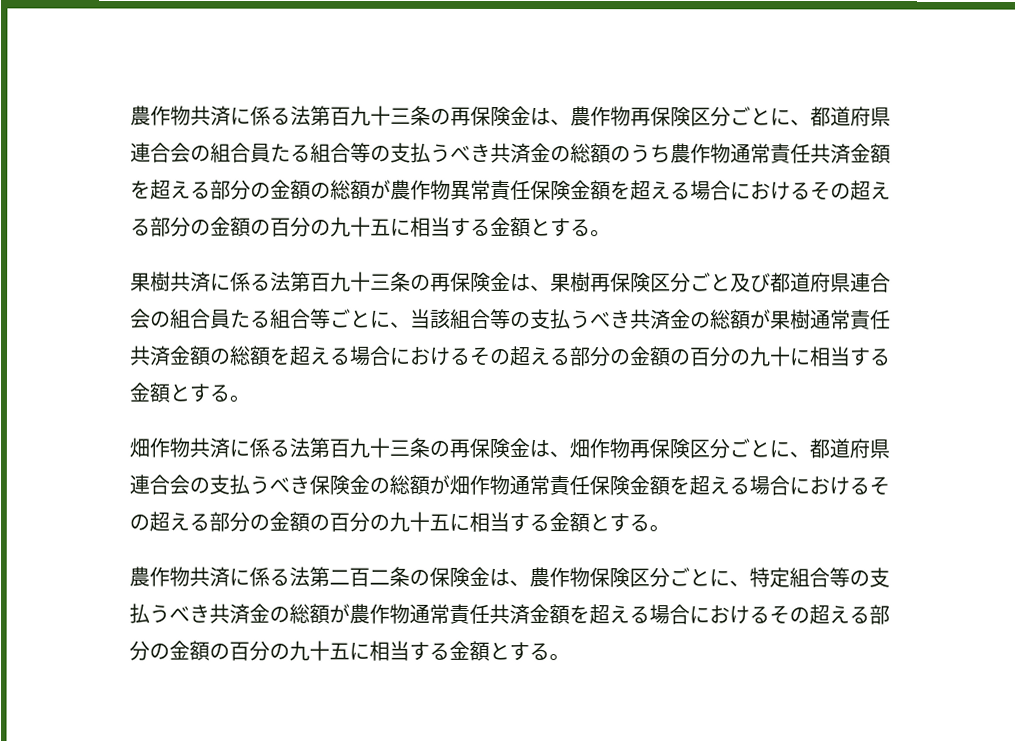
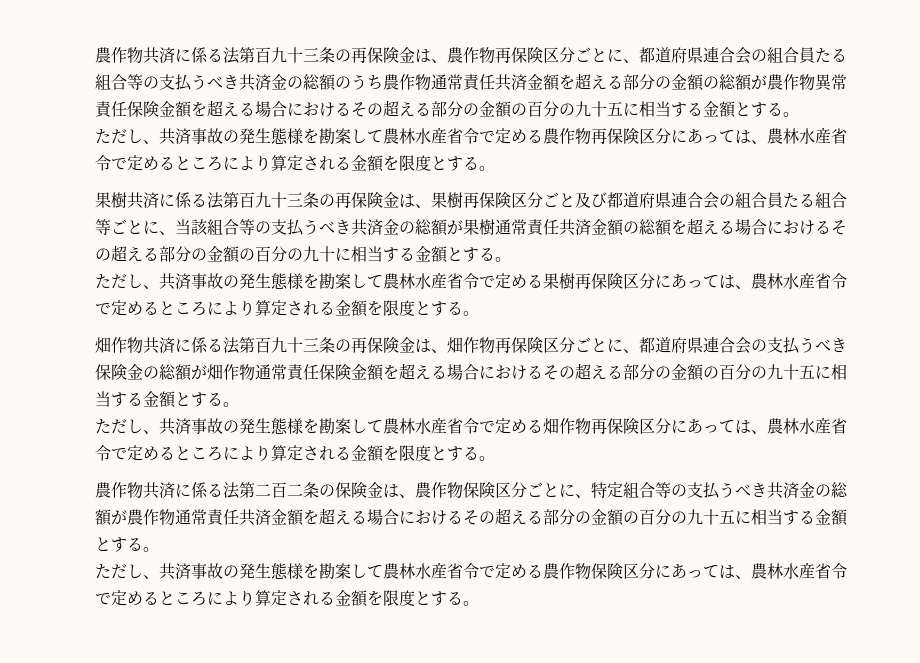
(611, 233) none -> [95,127,848,145] [95,155,496,172] // ただし、共済事故の発生態様を勘案して農林水産省令で定める農作物再保険区分にあっては、農林水産省令で定めるところにより算定される金額を限度とする。
(250, 398) none -> [95,272,848,290] [95,300,480,317] // ただし、共済事故の発生態様を勘案して農林水産省令で定める果樹再保険区分にあっては、農林水産省令で定めるところにより算定される金額を限度とする。
(670, 528) none -> [95,417,848,435] [95,445,496,462] // ただし、共済事故の発生態様を勘案して農林水産省令で定める畑作物再保険区分にあっては、農林水産省令で定めるところにより算定される金額を限度とする。
(570, 657) none -> [95,562,848,580] [95,590,480,607] // ただし、共済事故の発生態様を勘案して農林水産省令で定める農作物保険区分にあっては、農林水産省令で定めるところにより算定される金額を限度とする。

